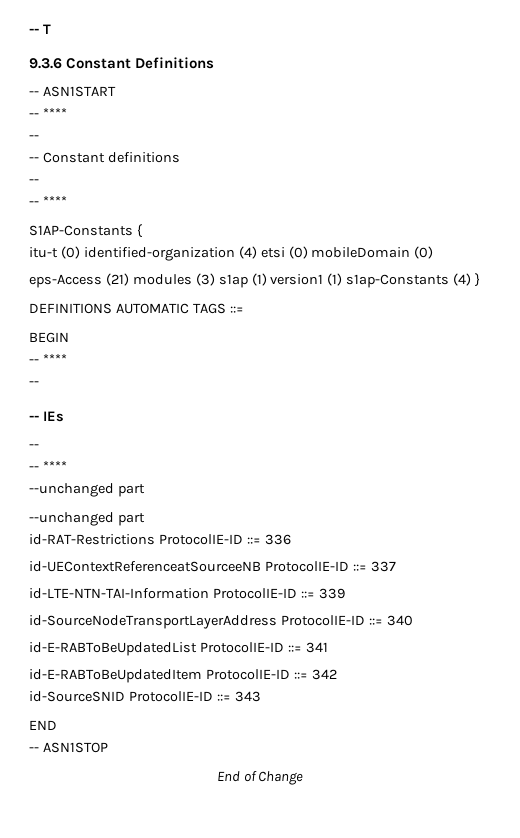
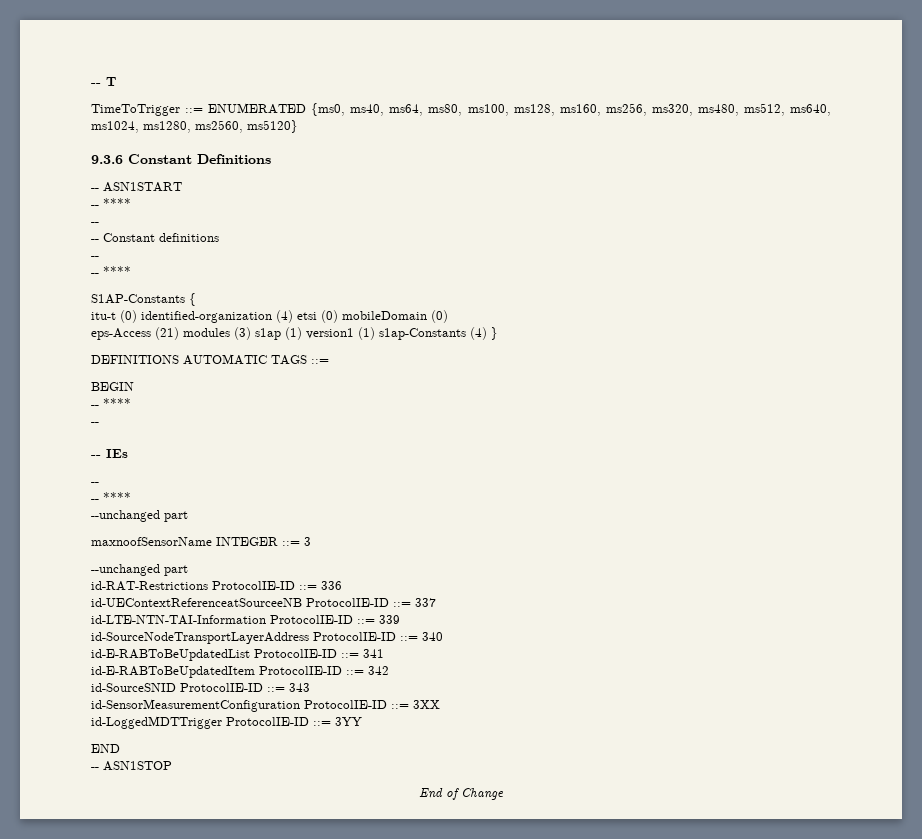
(51, 29) none -> [91,103,831,116] [91,120,298,133] // TimeToTrigger ::= ENUMERATED {ms0, ms40, ms64, ms80, ms100, ms128, ms160, ms256, ms320, ms480, ms512, ms640, ms1024, ms1280, ms2560, ms5120}
(145, 490) none -> [91,537,311,546] // maxnoofSensorName INTEGER ::= 3
(261, 696) none -> [91,699,440,712] [91,716,362,729] // id-SensorMeasurementConfiguration ProtocolIE-ID ::= 3XX // id-LoggedMDTTrigger ProtocolIE-ID ::= 3YY

